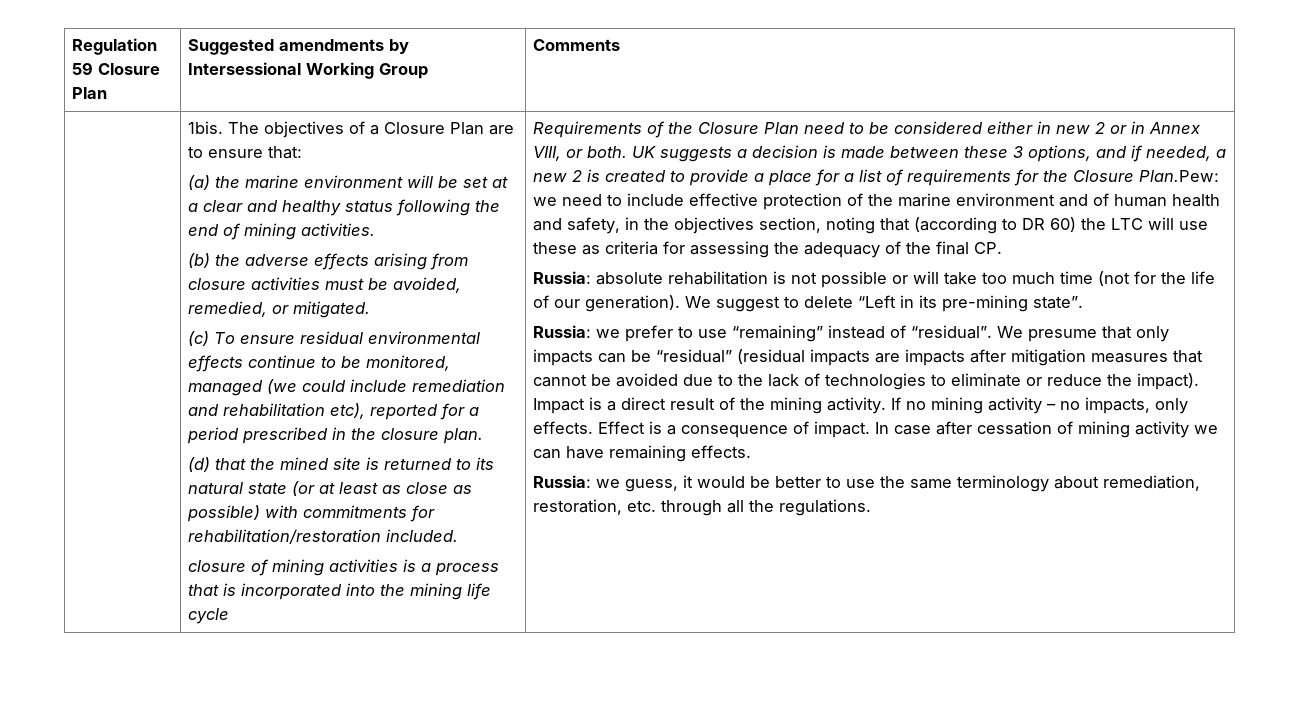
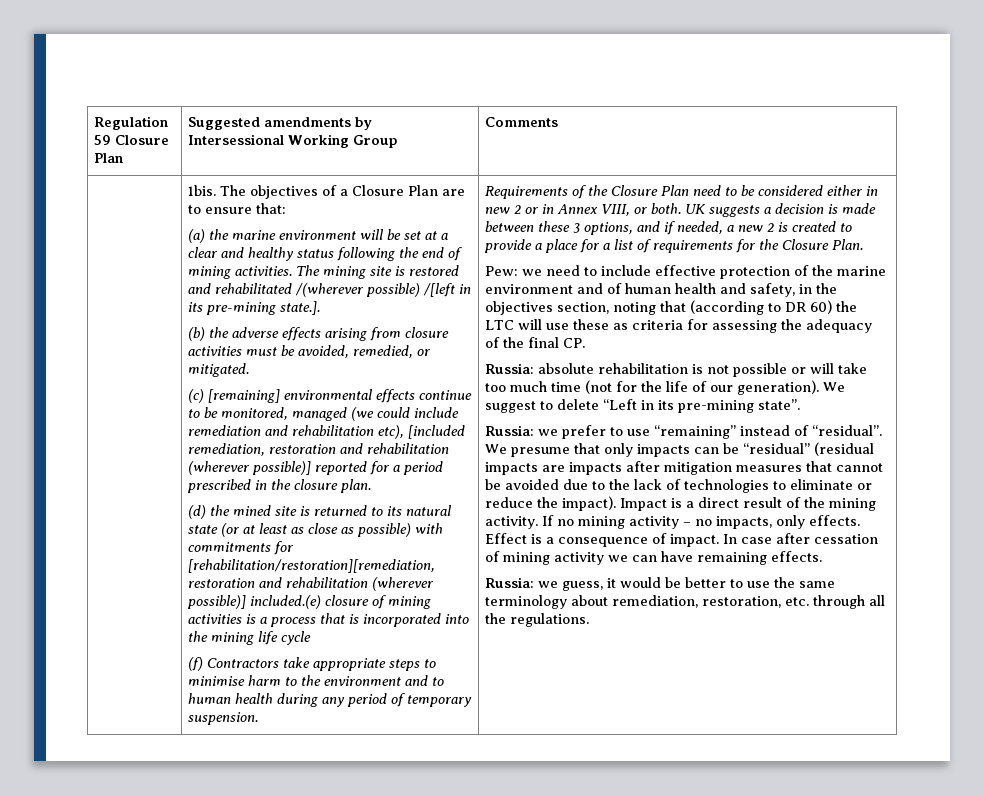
(376, 229) none -> [296,265,460,279] [188,283,472,297] [188,301,321,315] The mining site is restored and rehabilitated /(wherever possible) /[left in its pre-mining state.].
[214,331,364,344] To ensure residual -> [208,389,281,403] [remaining]
(366, 411) none -> [408,425,466,439] [188,443,450,456] [188,461,312,475] [included remediation, restoration and rehabilitation (wherever possible)]
[215,458,247,470] that -> (207, 512) none
[188,529,459,544] rehabilitation/restoration included. // -> [188,559,436,573] [188,577,435,591] [187,595,322,609] [rehabilitation/restoration][remediation, restoration and rehabilitation (wherever possible)] included.(e)
(230, 616) none -> [188,657,437,671] [188,675,445,686] [188,693,473,707] [188,712,259,725] // (f) Contractors take appropriate steps to minimise harm to the environment and to human health during any period of temporary suspension.
[1139,170,1220,182] Plan.Pew: -> [832,239,864,250] [485,266,519,276] Plan. // Pew:

